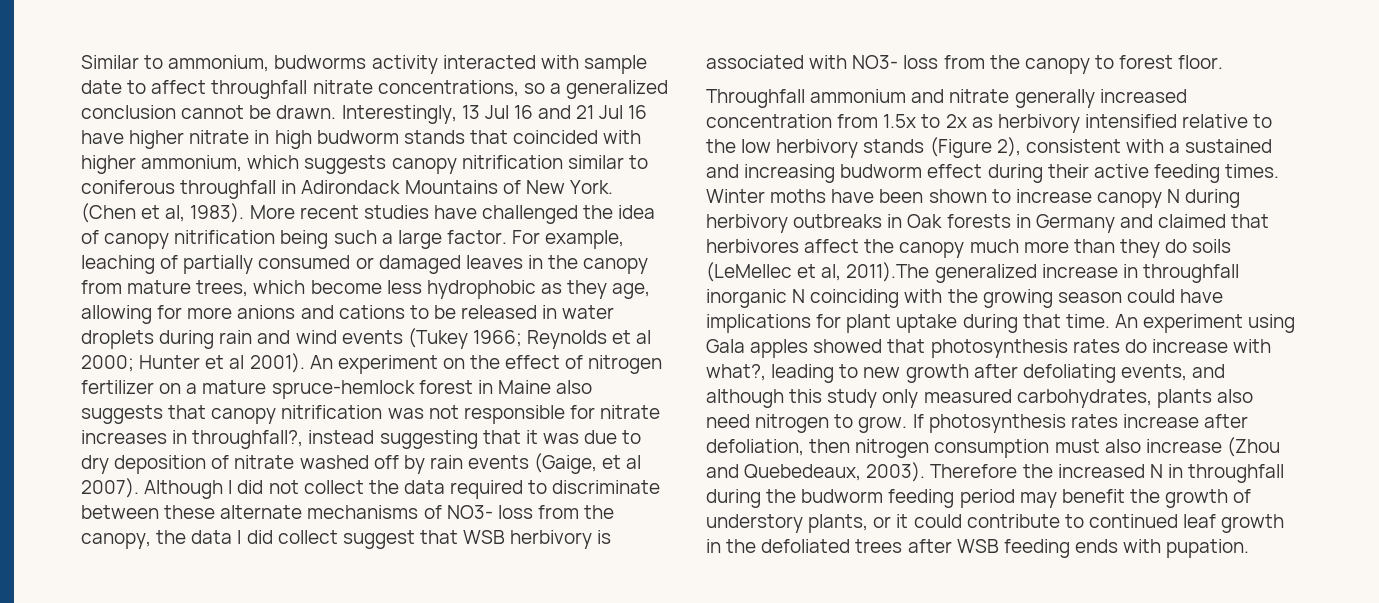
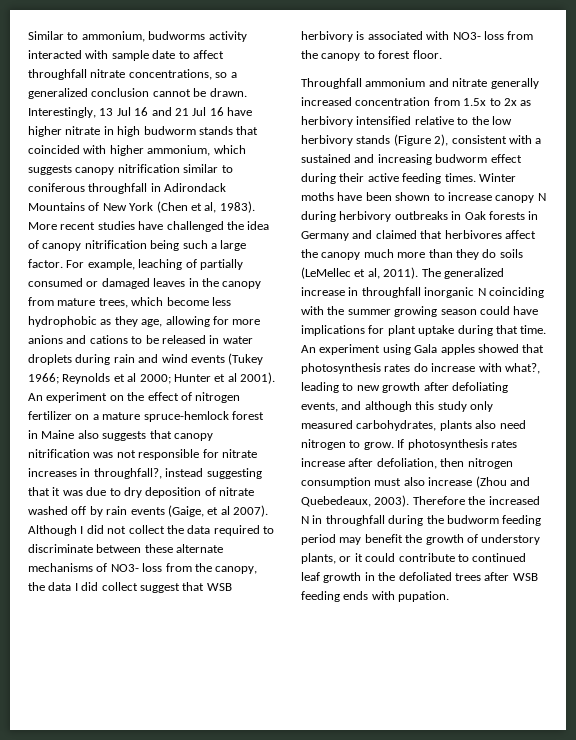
[569,180,613,194] York. -> [129,202,154,211] York
[846,262,930,282] 2011).The -> [383,267,441,279] 2011). The
(978, 296) none -> [347,309,391,315] summer

